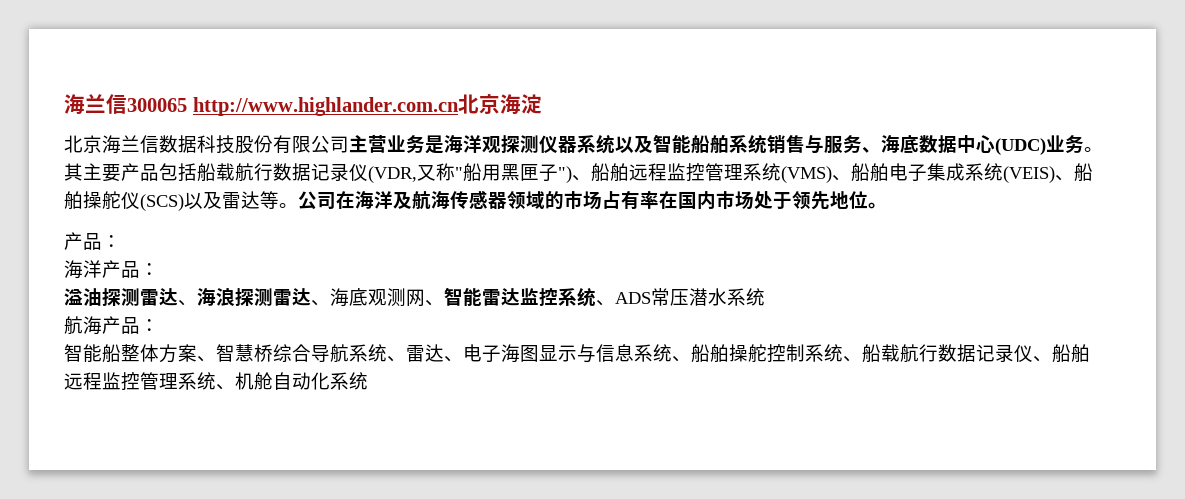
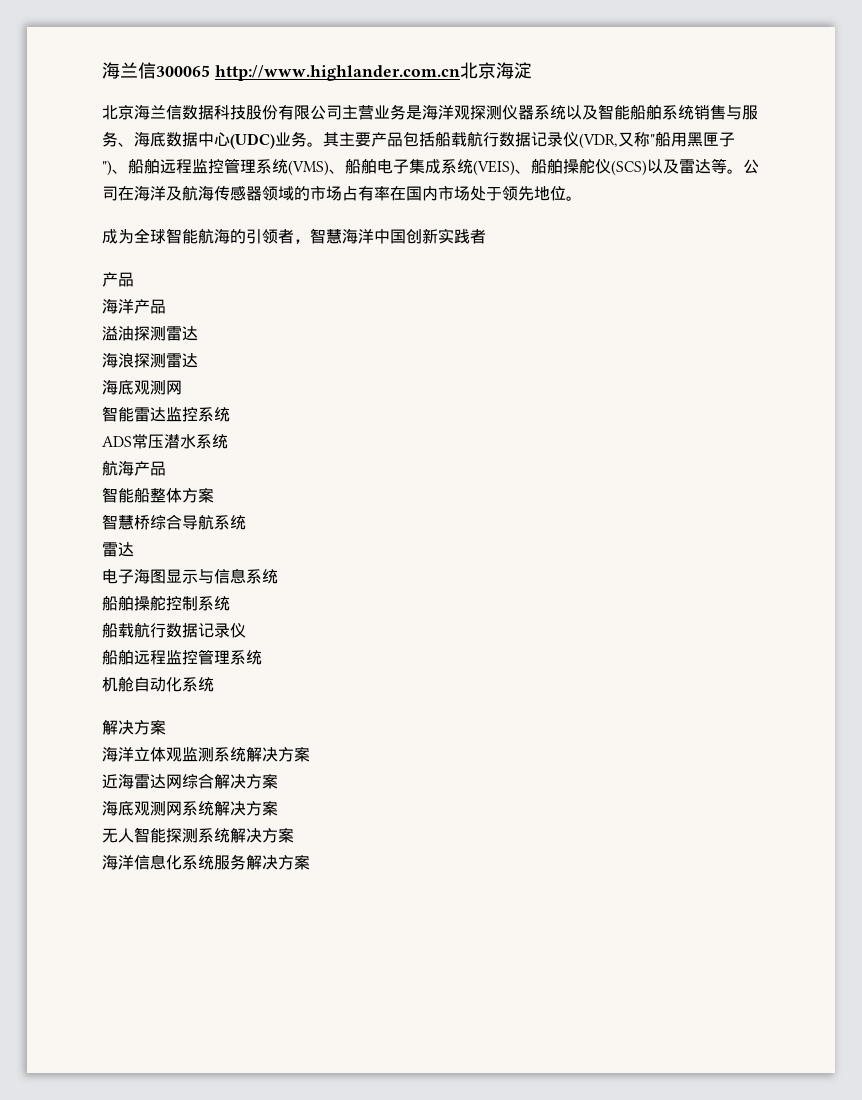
[64,232,121,250] // 产品： -> [102,228,486,244] [102,272,134,287] // 成为全球智能航海的引领者，智慧海洋中国创新实践者 // 产品
[140,263,159,276] ： -> (166, 306) none
[178,300,197,306] 、 -> (198, 333) //
[311,288,444,307] 、海底观测网、 -> [102,380,182,395] // 海底观测网 //
[596,300,615,306] 、 -> (230, 414) //
[140,319,159,332] ： -> (166, 468) none
[197,356,216,362] 、 -> (214, 495) //
[387,344,463,362] 、雷达、 -> [102,542,134,557] // 雷达 //
[672,356,691,362] 、 -> (278, 576) //
[843,344,1090,363] [64,372,235,391] 、船载航行数据记录仪、船舶远程监控管理系统、 -> [102,622,246,638] [102,649,262,665] // 船载航行数据记录仪 // 船舶远程监控管理系统 //
(368, 381) none -> [102,720,166,735] [102,747,310,762] [102,773,278,789] [102,801,278,816] [102,827,294,843] [102,854,310,870] // 解决方案 // 海洋立体观监测系统解决方案 // 近海雷达网综合解决方案 // 海底观测网系统解决方案 // 无人智能探测系统解决方案 // 海洋信息化系统服务解决方案

